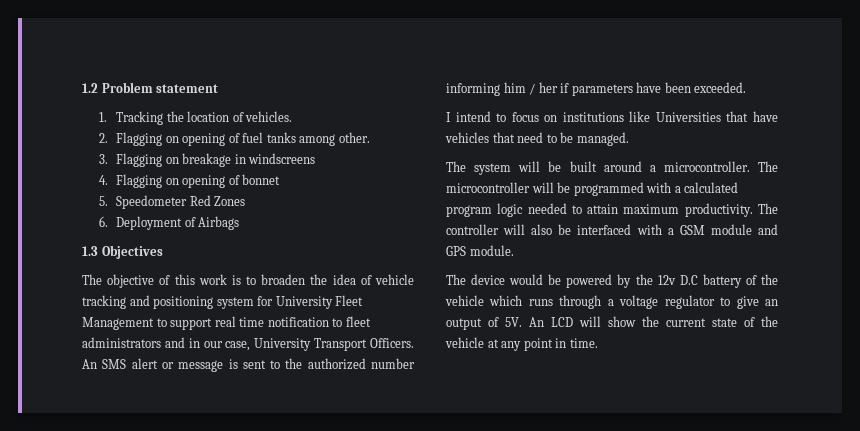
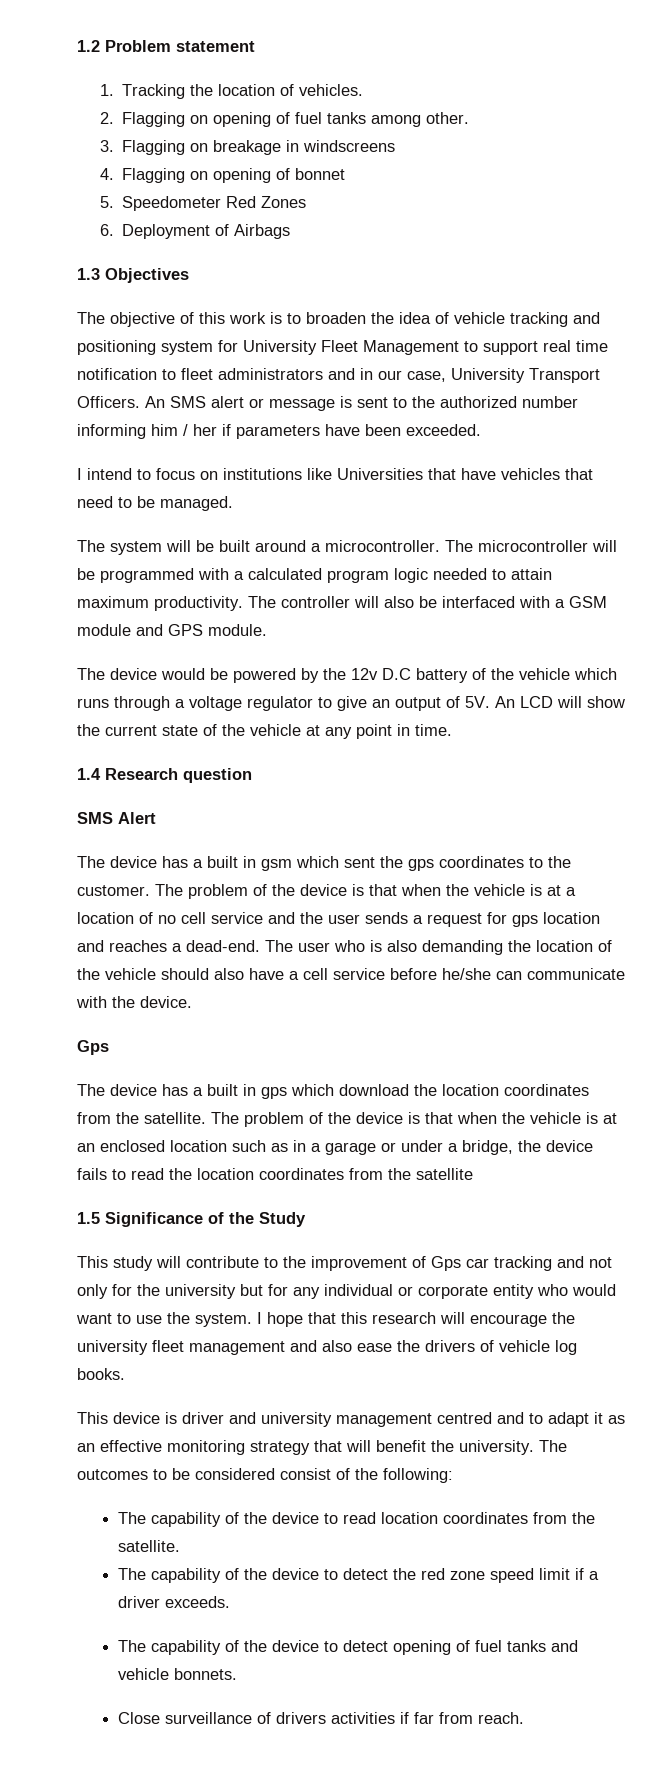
(598, 343) none -> [77,768,252,783] [77,812,156,824] [77,856,571,871] [77,884,576,899] [77,912,600,927] [77,940,612,955] [77,968,625,980] [76,996,192,1008] [77,1040,109,1055] [77,1084,589,1099] [77,1112,617,1127] [77,1140,593,1155] [77,1168,473,1180] [77,1212,306,1227] [77,1256,612,1271] [77,1284,616,1299] [76,1312,575,1327] [77,1340,577,1355] [77,1368,125,1380] [77,1412,625,1427] [77,1440,567,1455] [77,1468,453,1483] [117,1512,595,1527] [117,1540,180,1552] [117,1568,599,1583] [117,1596,230,1608] [117,1640,578,1655] [117,1668,237,1680] [117,1712,524,1724] // 1.4 Research question // SMS Alert // The device has a built in gsm which sent the gps coordinates to the customer. The problem of the device is that when the vehicle is at a location of no cell service and the user sends a request for gps location and reaches a dead-end. The user who is also demanding the location of the vehicle should also have a cell service before he/she can communicate with the device. // Gps // The device has a built in gps which download the location coordinates from the satellite. The problem of the device is that when the vehicle is at an enclosed location such as in a garage or under a bridge, the device fails to read the location coordinates from the satellite // 1.5 Significance of the Study // This study will contribute to the improvement of Gps car tracking and not only for the university but for any individual or corporate entity who would want to use the system. I hope that this research will encourage the university fleet management and also ease the drivers of vehicle log books. // This device is driver and university management centred and to adapt it as an effective monitoring strategy that will benefit the university. The outcomes to be considered consist of the following: // The capability of the device to read location coordinates from the satellite. // The capability of the device to detect the red zone speed limit if a driver exceeds. // The capability of the device to detect opening of fuel tanks and vehicle bonnets. // Close surveillance of drivers activities if far from reach.

